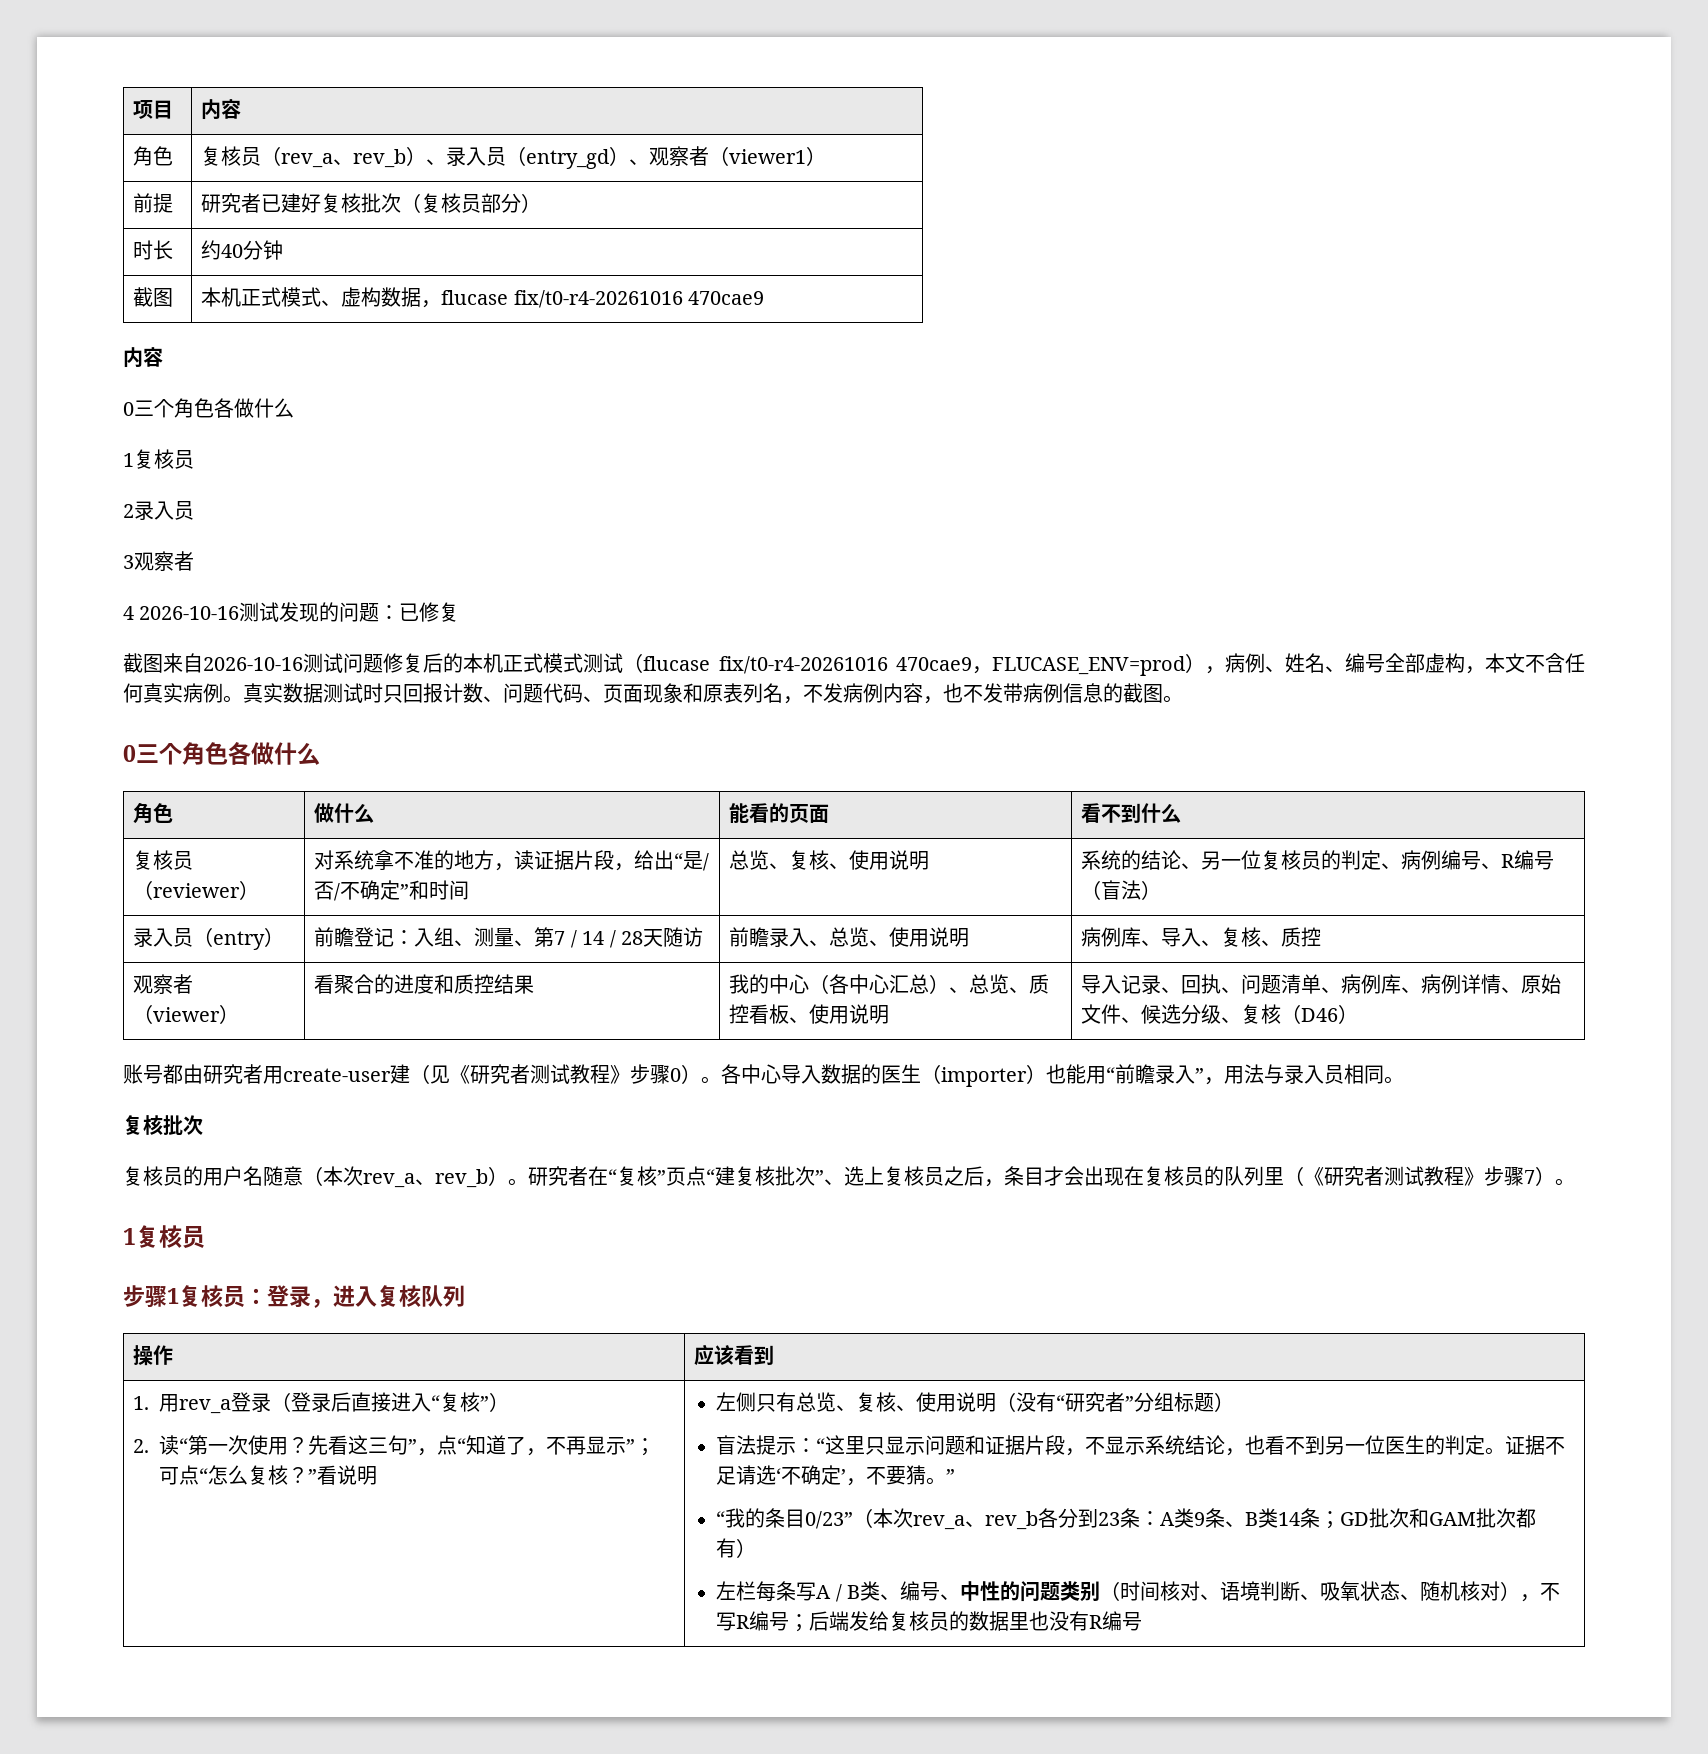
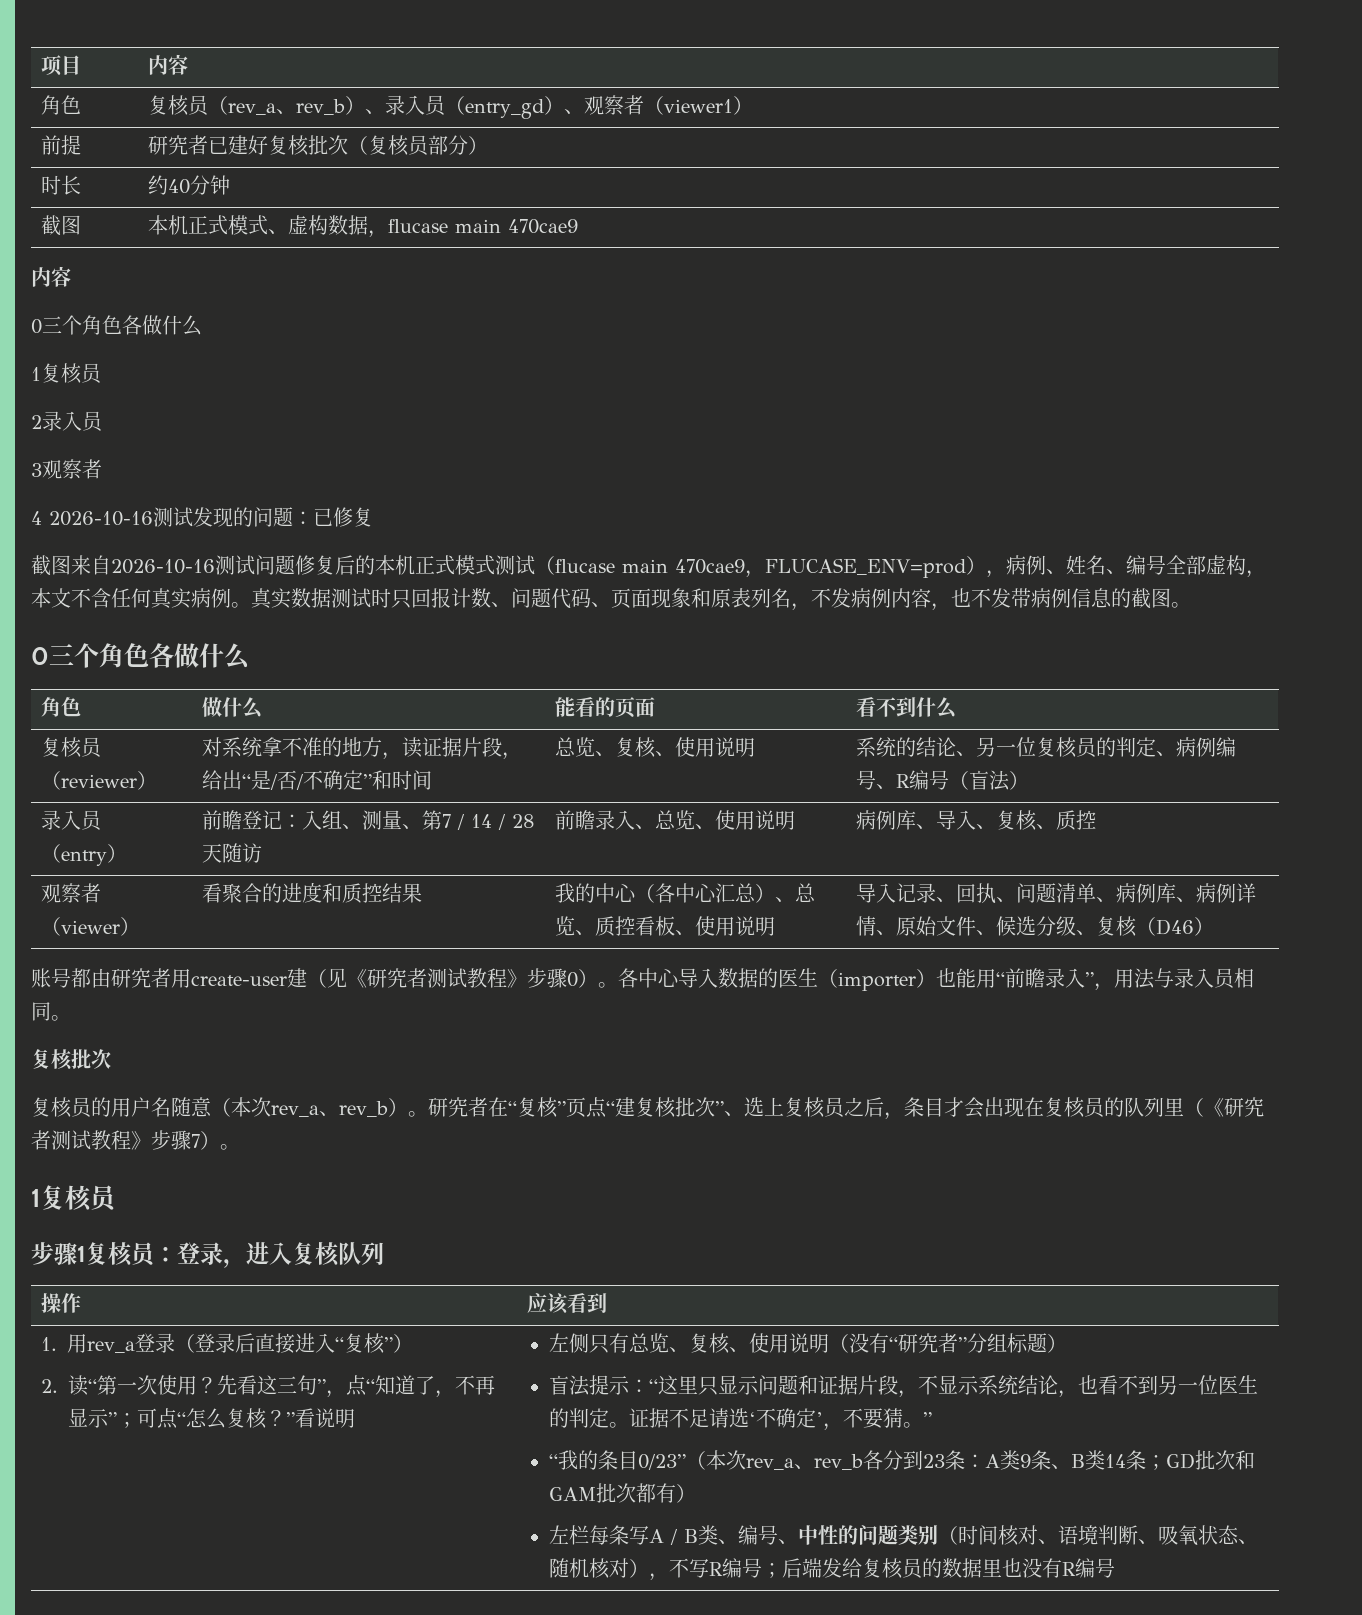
[513,290,683,308] fix/t0-r4-20261016 -> [454,219,501,233] main
[718,656,888,674] fix/t0-r4-20261016 -> [622,559,668,573] main

